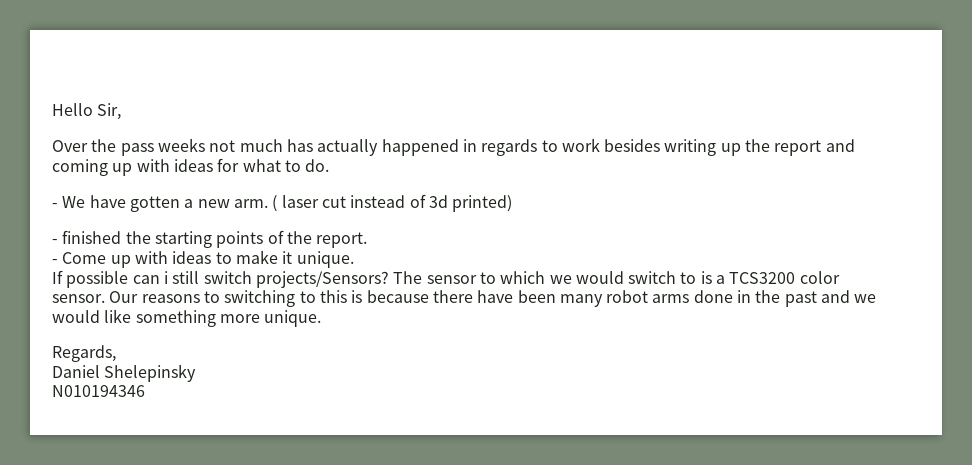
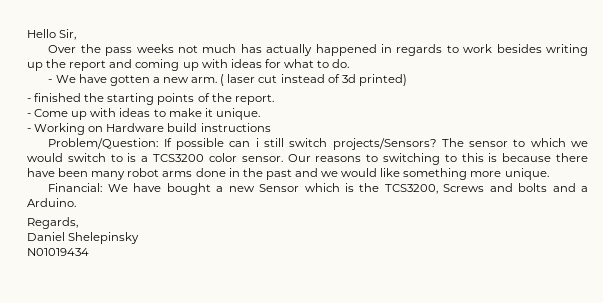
(354, 259) none -> [27,123,271,135] [48,138,159,149] - Working on Hardware build instructions // Problem/Question:
(322, 318) none -> [48,183,588,195] [27,198,76,207] // Financial: We have bought a new Sensor which is the TCS3200, Screws and bolts and a Arduino.
[52,385,145,397] N010194346 -> [27,248,89,256] N01019434

